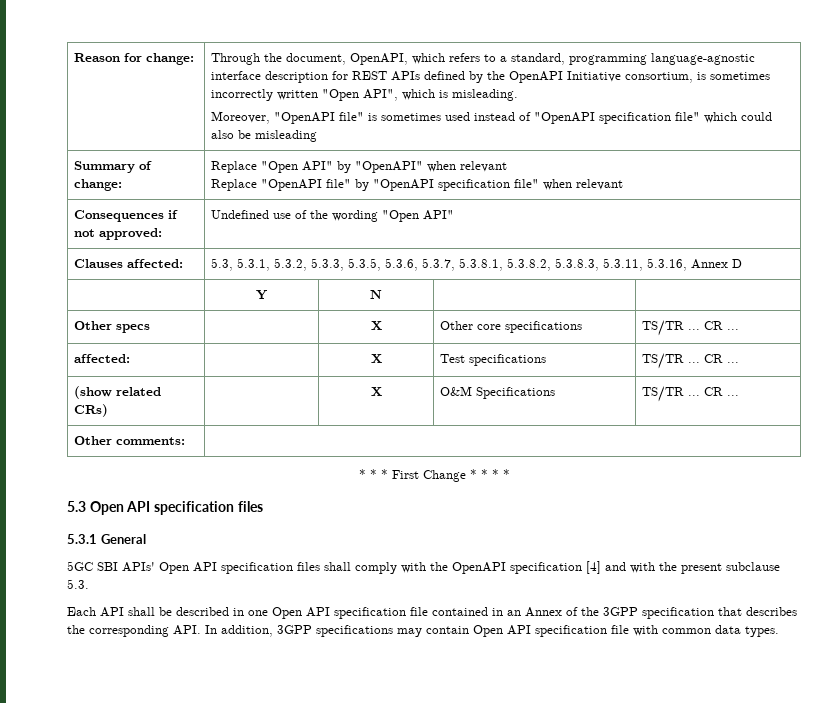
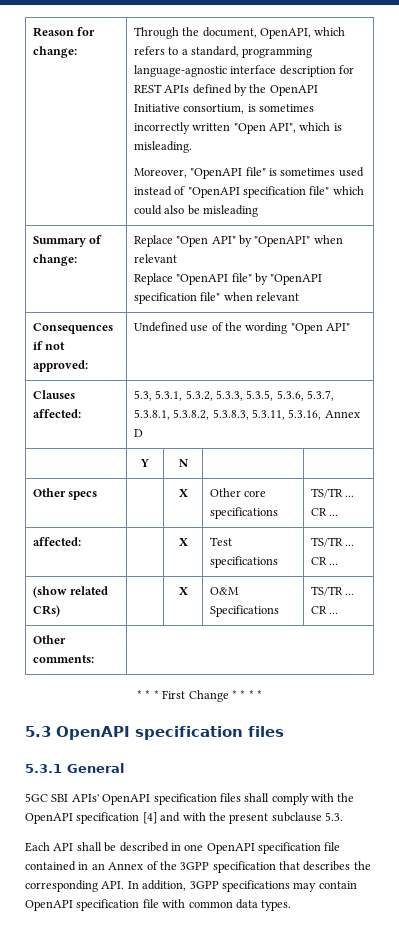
[89,501,151,515] Open API -> [56,726,130,740] OpenAPI
[159,562,217,574] Open API -> [102,794,151,805] OpenAPI
[272,607,330,619] Open API -> [206,843,255,854] OpenAPI
[473,625,531,637] Open API -> [25,900,73,911] OpenAPI

